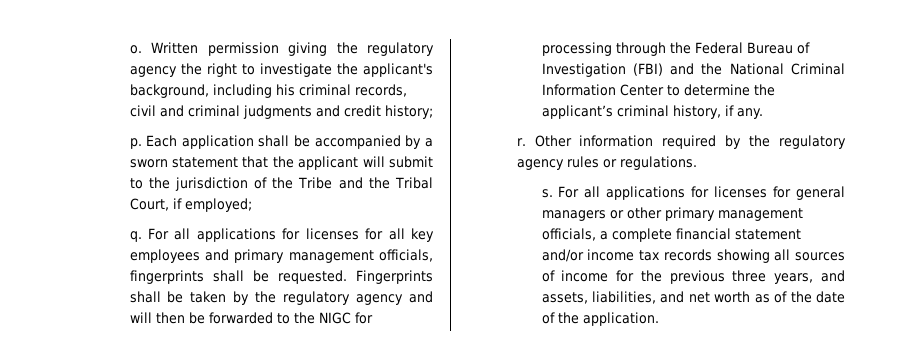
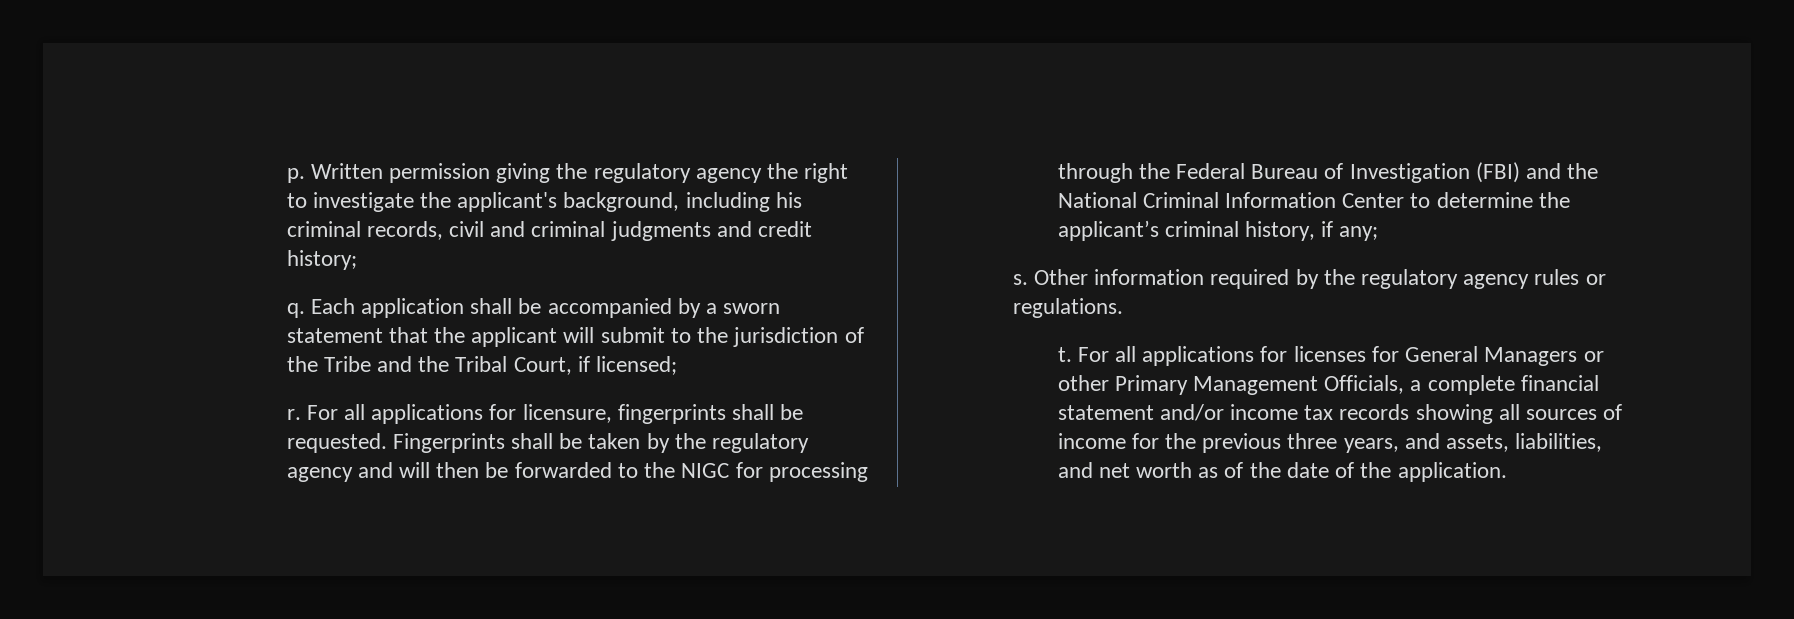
[129,45,142,54] o. -> [286,168,305,183] p.
[129,138,142,149] p. -> [286,303,305,318] q.
[184,198,252,212] [129,228,434,242] [129,249,433,263] employed; // q. For all applications for licenses for all key employees and primary management officials, -> [596,356,678,375] [286,404,612,424] licensed; // r. For all applications for licensure,
[736,108,764,119] [516,138,526,146] any. // r. -> [1339,226,1379,241] [1012,274,1028,285] any; // s.
[541,186,845,200] [541,207,803,221] [541,228,596,241] s. For all applications for licenses for general managers or other primary management officials, -> [1057,346,1604,366] [1057,375,1405,395] t. For all applications for licenses for General Managers or other Primary Management Officials,

